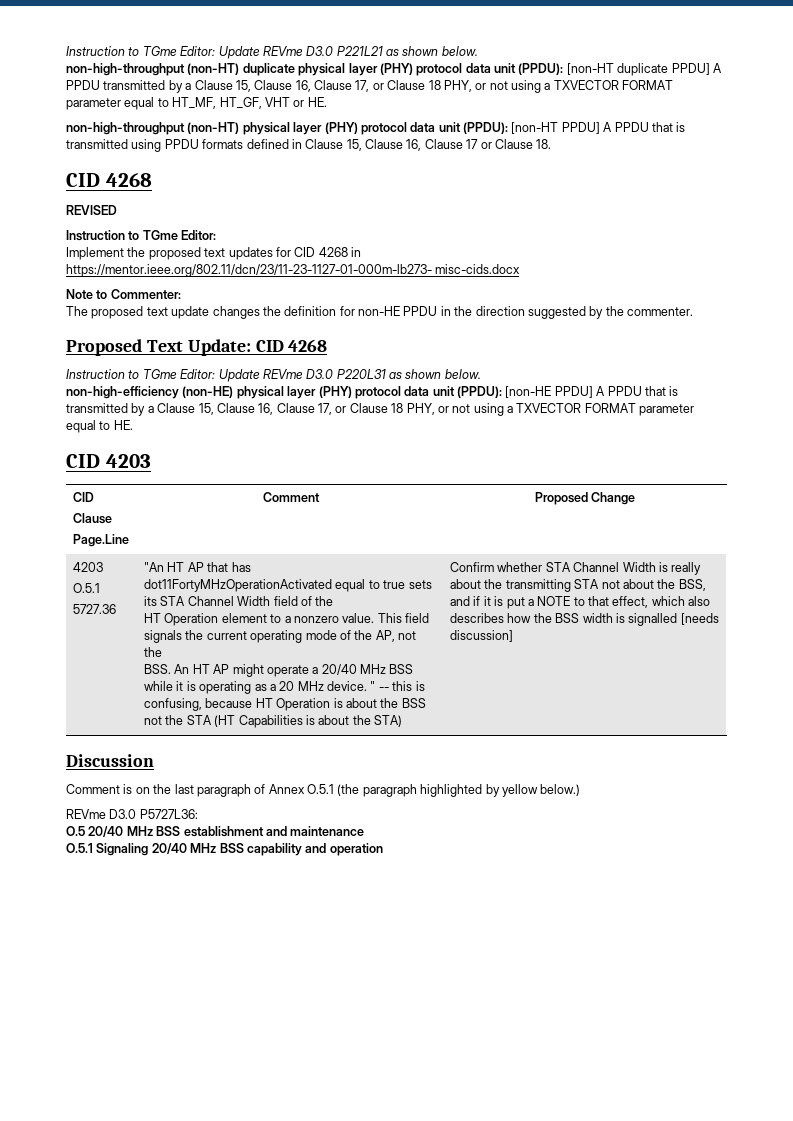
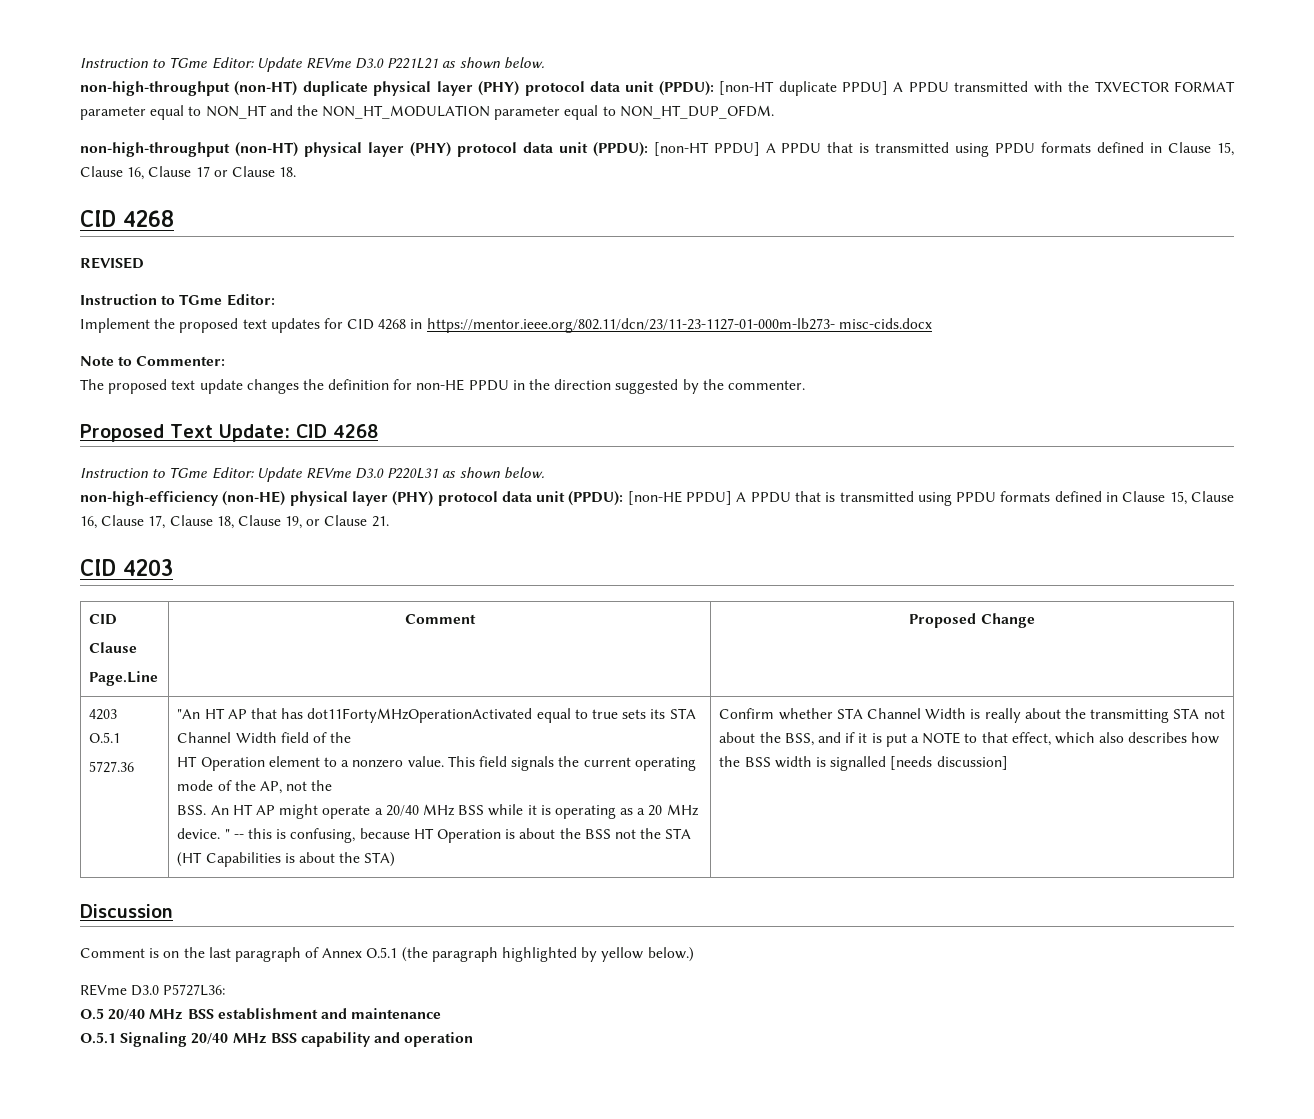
[168,80,674,93] [66,97,327,110] by a Clause 15, Clause 16, Clause 17, or Clause 18 PHY, or not using a TXVECTOR FORMAT parameter equal to HT_MF, HT_GF, VHT or HE. -> [1033,81,1236,93] [80,105,774,120] with the TXVECTOR FORMAT parameter equal to NON_HT and the NON_HT_MODULATION parameter equal to NON_HT_DUP_OFDM.
[131,403,695,416] [66,420,133,433] by a Clause 15, Clause 16, Clause 17, or Clause 18 PHY, or not using a TXVECTOR FORMAT parameter equal to HE. -> [917,491,1235,506] [80,515,389,529] using PPDU formats defined in Clause 15, Clause 16, Clause 17, Clause 18, Clause 19, or Clause 21.

